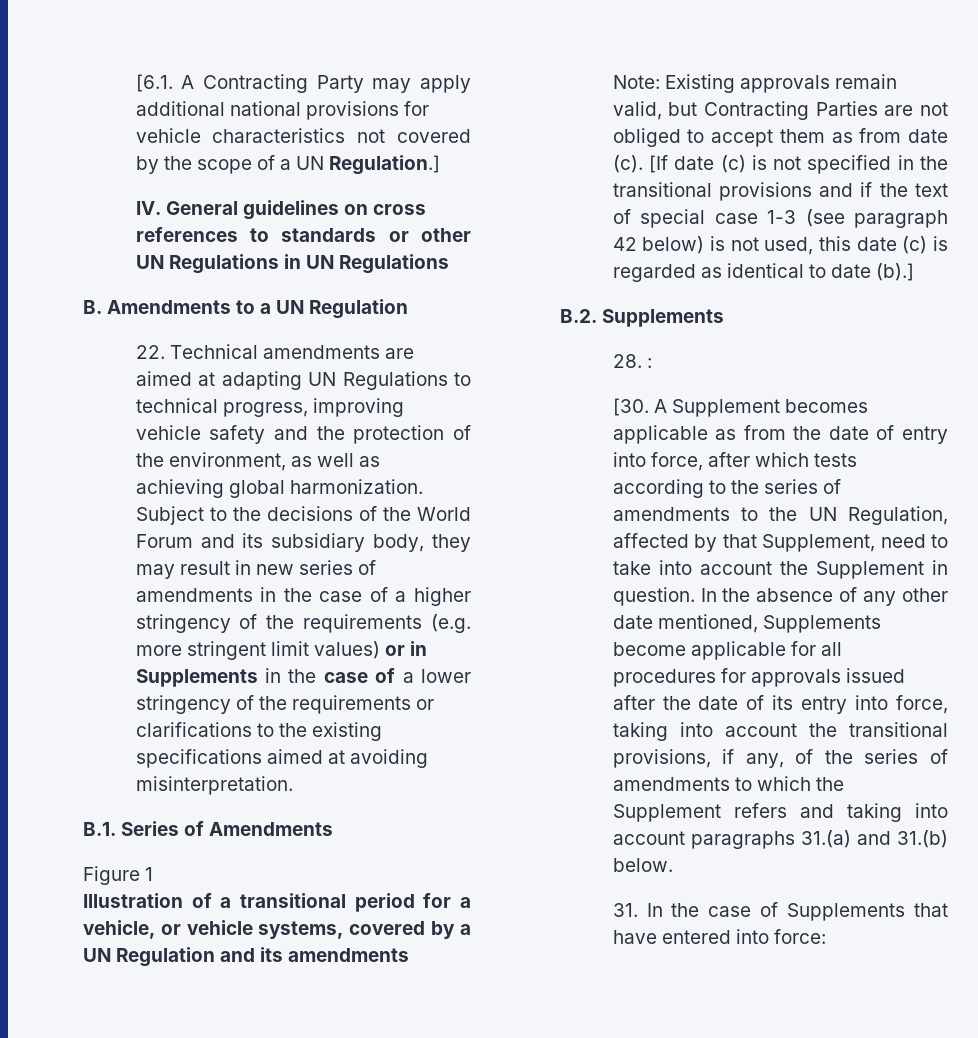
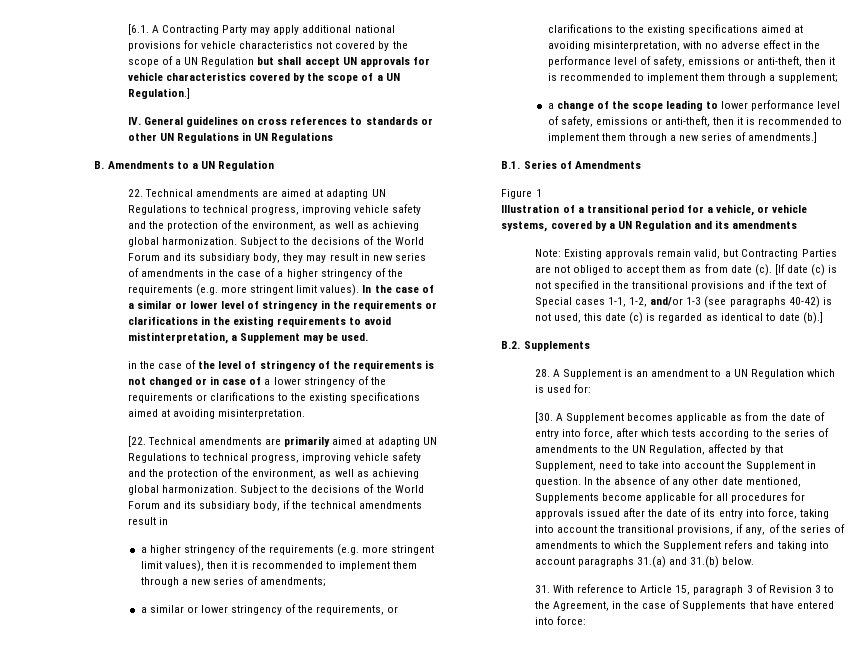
(325, 163) none -> [201,57,430,67] [127,72,400,83] Regulation but shall accept UN approvals for vehicle characteristics covered by the scope of a UN
[314,641,428,659] [135,668,317,687] values) or in Supplements in the -> [320,284,434,296] [127,300,437,311] [127,316,392,327] [127,332,369,344] [127,360,435,371] [127,376,220,387] values). In the case of a similar or lower level of stringency in the requirements or clarifications in the existing requirements to avoid mistinterpretation, a Supplement may be used. // in the case of the level of stringency of the requirements is not changed or in
(293, 785) none -> [127,436,437,447] [127,452,422,463] [127,468,419,479] [127,484,424,495] [127,500,422,511] [127,517,168,525] [140,544,435,556] [140,560,418,572] [140,576,327,587] [140,604,399,615] [547,24,804,35] [547,40,821,51] [547,56,836,67] [547,73,839,83] [547,100,841,111] [547,116,843,127] [547,132,818,143] // [22. Technical amendments are primarily aimed at adapting UN Regulations to technical progress, improving vehicle safety and the protection of the environment, as well as achieving global harmonization. Subject to the decisions of the World Forum and its subsidiary body, if the technical amendments result in // a higher stringency of the requirements (e.g. more stringent limit values), then it is recommended to implement them through a new series of amendments; // a similar or lower stringency of the requirements, or clarifications to the existing specifications aimed at avoiding misinterpretation, with no adverse effect in the performance level of safety, emissions or anti-theft, then it is recommended to implement them through a supplement; // a change of the scope leading to lower performance level of safety, emissions or anti-theft, then it is recommended to implement them through a new series of amendments.]
[640,209,948,228] [612,236,705,254] special case 1-3 (see paragraph 42 below) -> [534,296,820,308] Special cases 1-1, 1-2, and/or 1-3 (see paragraphs 40-42)
[646,358,652,368] : -> [552,369,835,379] [534,384,592,393] A Supplement is an amendment to a UN Regulation which is used for:
[646,903,663,917] In -> [552,584,835,595] [534,601,622,611] With reference to Article 15, paragraph 3 of Revision 3 to the Agreement, in

